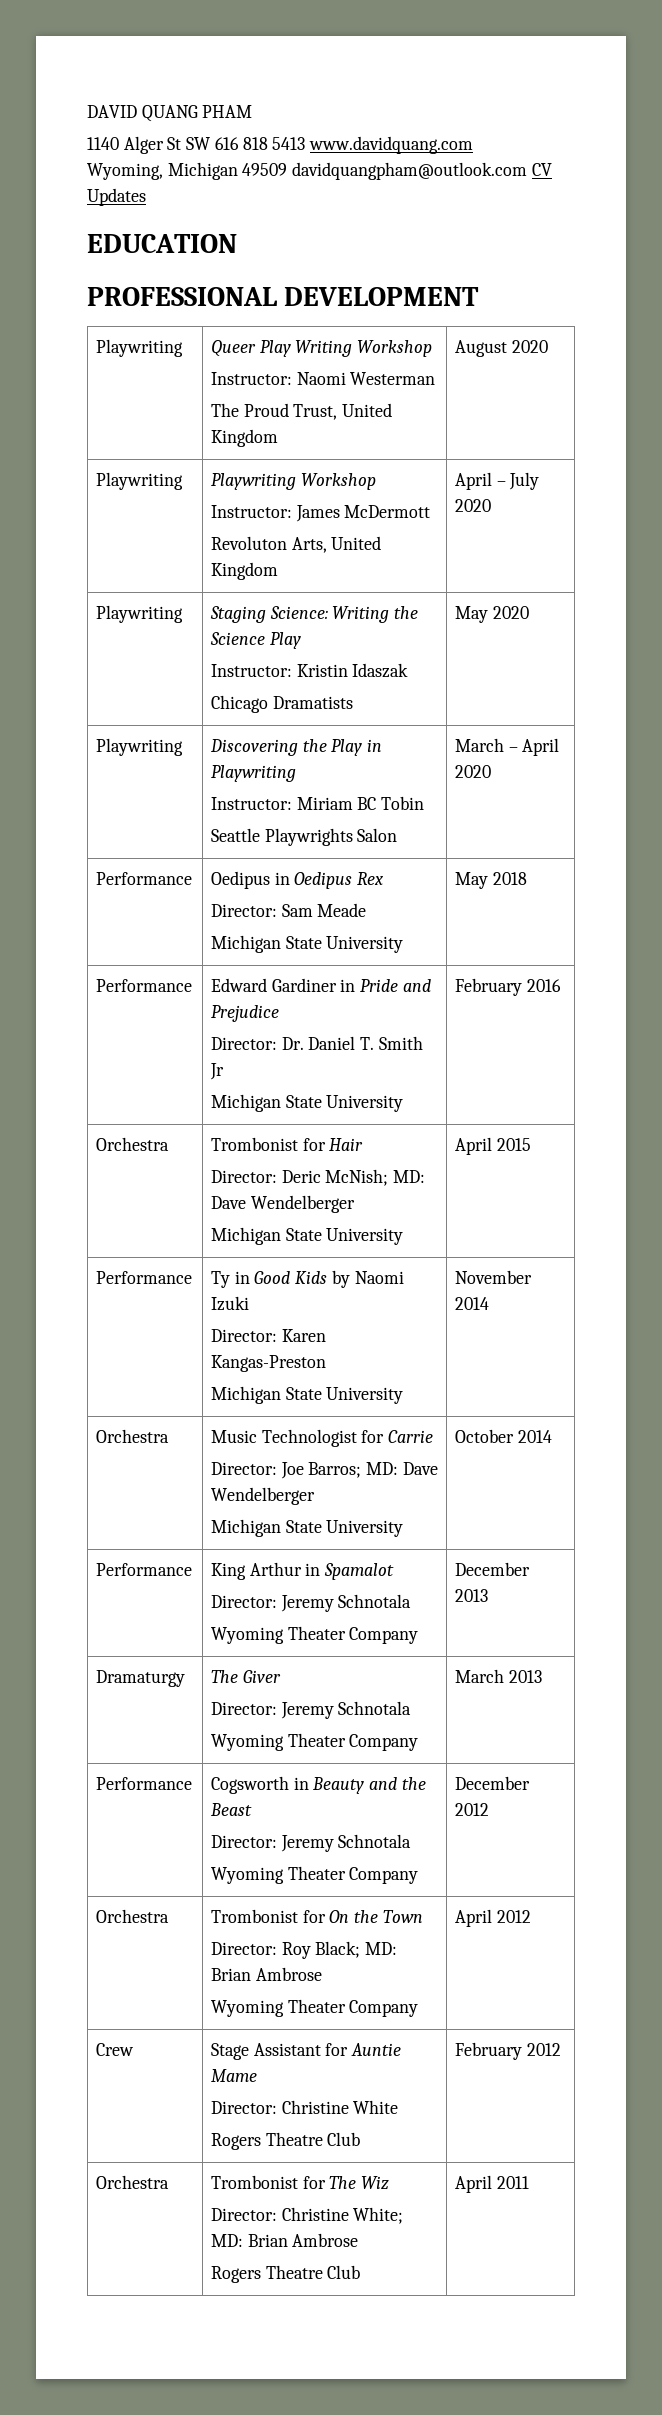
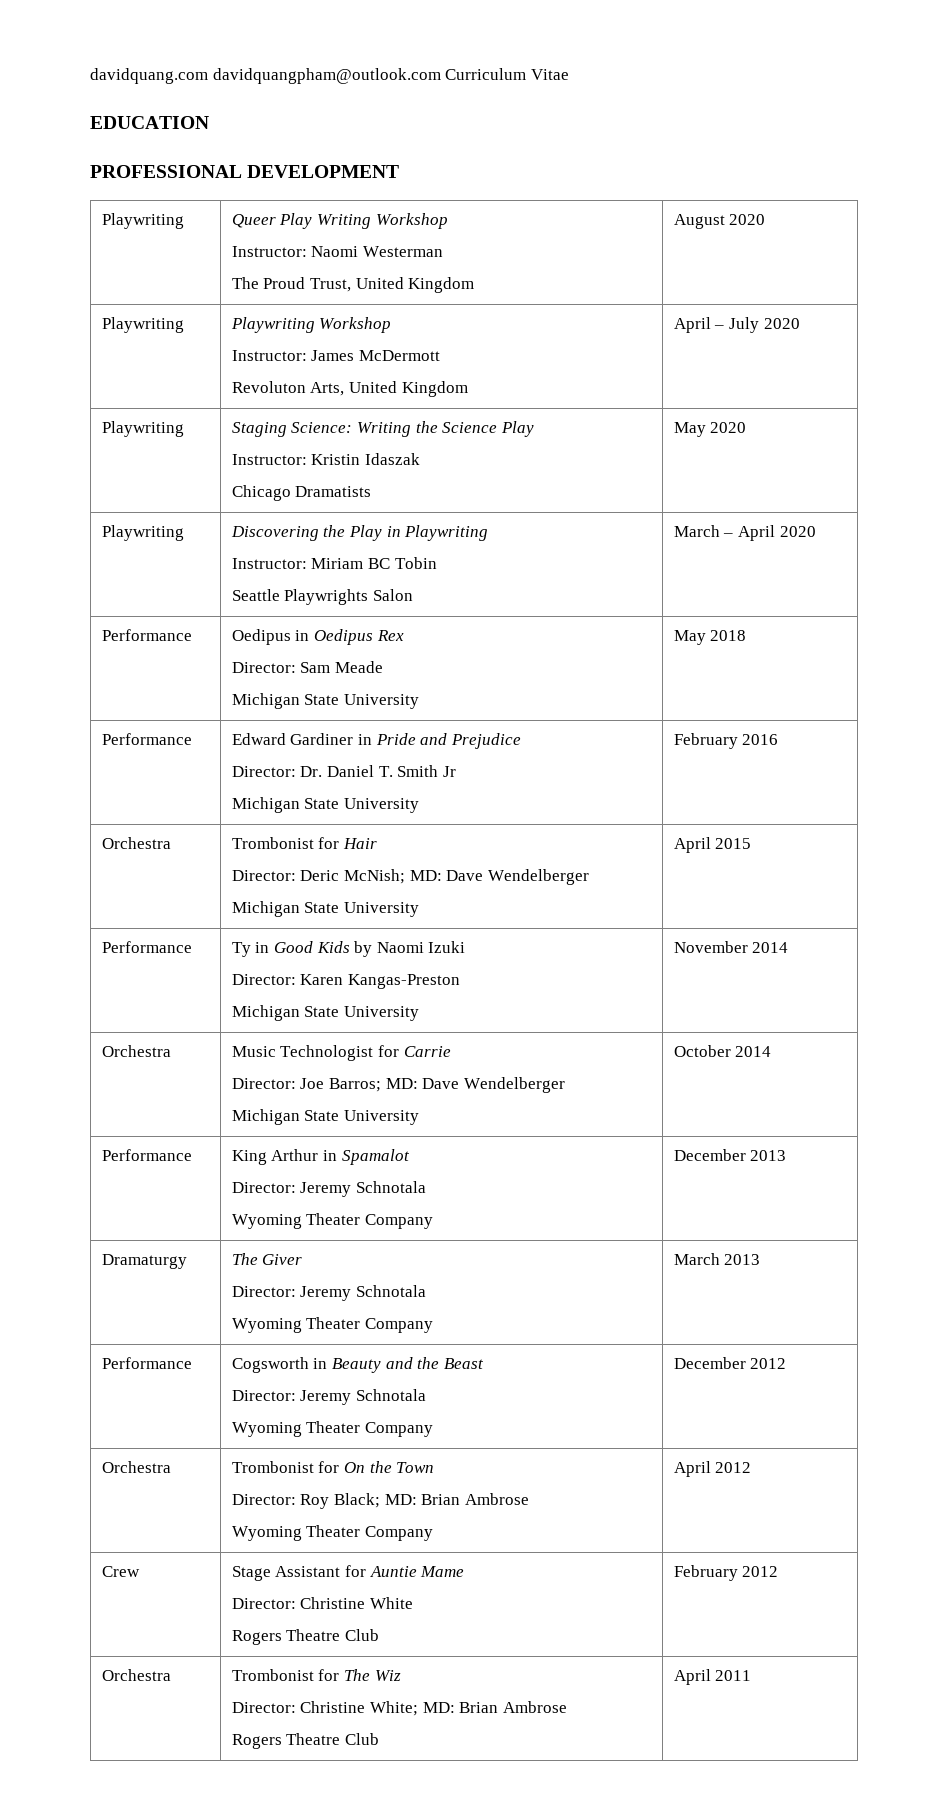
[87,105,253,122] [87,136,474,154] [87,162,552,180] [87,188,146,206] DAVID QUANG PHAM // 1140 Alger St SW 616 818 5413 www.davidquang.com // Wyoming, Michigan 49509 davidquangpham@outlook.com CV Updates -> [90,68,569,84] davidquang.com davidquangpham@outlook.com Curriculum Vitae

